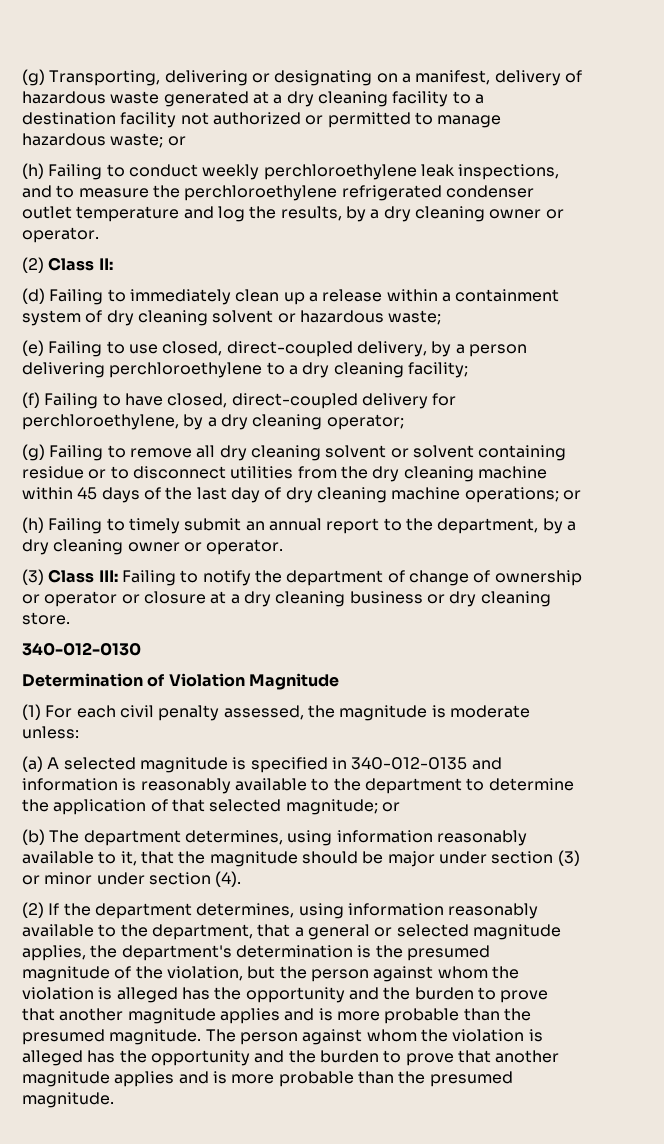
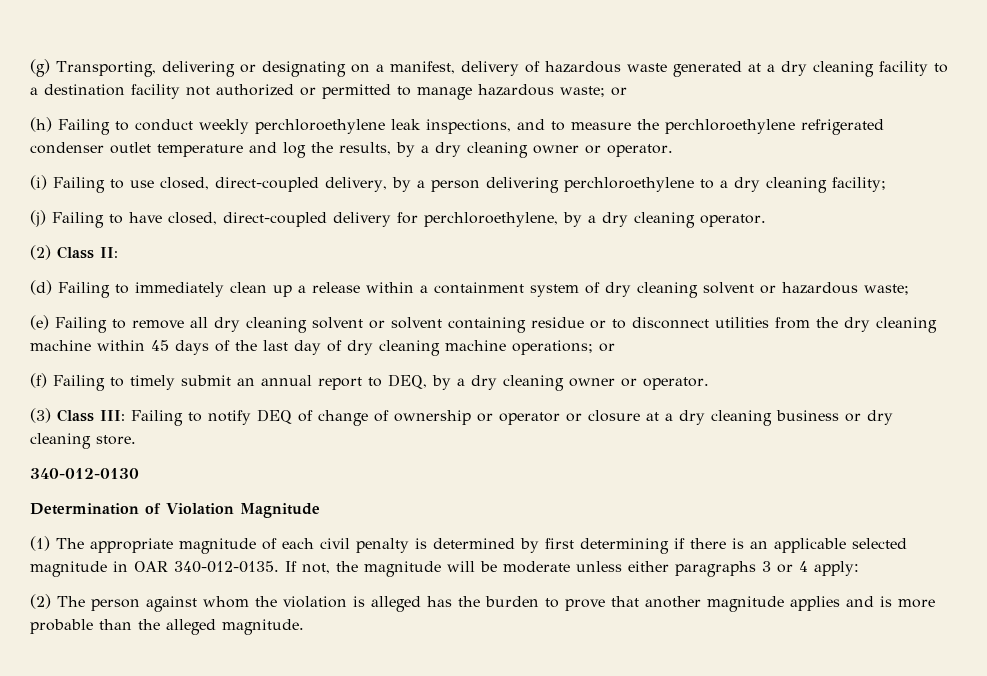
(99, 235) none -> [30,175,886,193] [30,210,766,228] // (i) Failing to use closed, direct-coupled delivery, by a person delivering perchloroethylene to a dry cleaning facility; // (j) Failing to have closed, direct-coupled delivery for perchloroethylene, by a dry cleaning operator.
[128,341,527,357] [22,362,468,378] [22,392,457,409] [22,414,404,430] [22,444,126,461] use closed, direct-coupled delivery, by a person delivering perchloroethylene to a dry cleaning facility; // (f) Failing to have closed, direct-coupled delivery for perchloroethylene, by a dry cleaning operator; // (g) Failing to -> (126, 324) none
[22,517,44,533] (h) -> [30,373,47,388] (f)
[405,518,539,534] the department, -> [388,374,428,389] DEQ,
[254,570,384,586] the department -> [257,409,292,424] DEQ
[45,705,530,721] [22,726,79,739] [22,756,502,773] [22,778,574,794] [22,799,400,815] [22,829,527,846] [22,850,580,867] [22,871,242,887] [22,902,539,919] [22,924,561,940] [22,945,490,961] [22,966,519,982] [22,987,411,1003] For each civil penalty assessed, the magnitude is moderate unless: // (a) A selected magnitude is specified in 340-012-0135 and information is reasonably available to the department to determine the application of that selected magnitude; or // (b) The department determines, using information reasonably available to it, that the magnitude should be major under section (3) or minor under section (4). // (2) If the department determines, using information reasonably available to the department, that a general or selected magnitude applies, the department's determination is the presumed magnitude of the violation, but the person against whom the violation is alleged has the opportunity and the -> [56,538,907,554] [30,561,859,577] [30,594,480,612] The appropriate magnitude of each civil penalty is determined by first determining if there is an applicable selected magnitude in OAR 340-012-0135. If not, the magnitude will be moderate unless either paragraphs 3 or 4 apply: // (2) The person against whom the violation is alleged has the
[22,1029,543,1045] [22,1050,560,1066] [22,1071,513,1087] presumed magnitude. The person against whom the violation is alleged has the opportunity and the burden to prove that another magnitude applies and is more probable than the presumed -> [166,619,216,635] alleged

